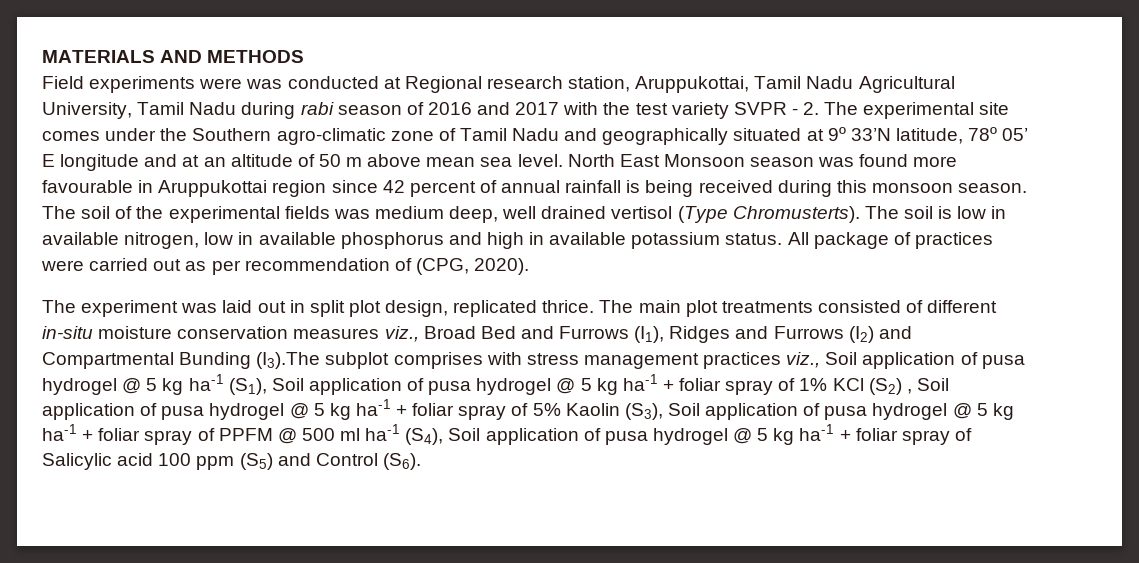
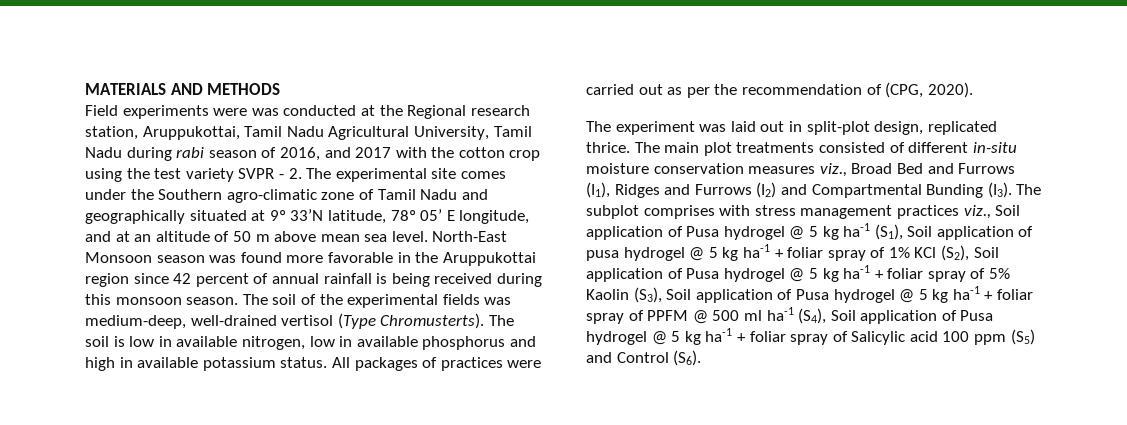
(401, 83) none -> [379,105,403,116] the
[427,102,472,115] 2016 -> [279,147,320,161] 2016,
(631, 108) none -> [458,147,541,161] [85,168,150,182] cotton crop using the
[60,154,140,171] longitude -> [459,210,530,224] longitude,
[567,154,660,167] North East -> [432,231,508,242] North-East
[42,180,154,193] favourable in -> [327,252,439,263] favorable in the
[374,206,607,223] medium deep, well drained -> [85,315,277,329] medium-deep, well-drained
[813,232,889,249] package -> [354,357,418,371] packages
(241, 267) none -> [714,84,738,95] the
[309,300,381,317] split plot -> [806,121,870,135] split-plot
[256,352,321,369] (I3).The -> [987,182,1042,198] (I3). The
[981,355,1025,369] pusa -> [686,226,720,237] Pusa
[868,378,949,395] [42,403,205,420] (S2) , Soil application of pusa -> [941,245,999,261] [586,268,720,282] (S2), Soil application of Pusa
[824,406,868,420] pusa -> [795,289,829,300] Pusa
[604,431,648,445] pusa -> [960,310,994,321] Pusa

